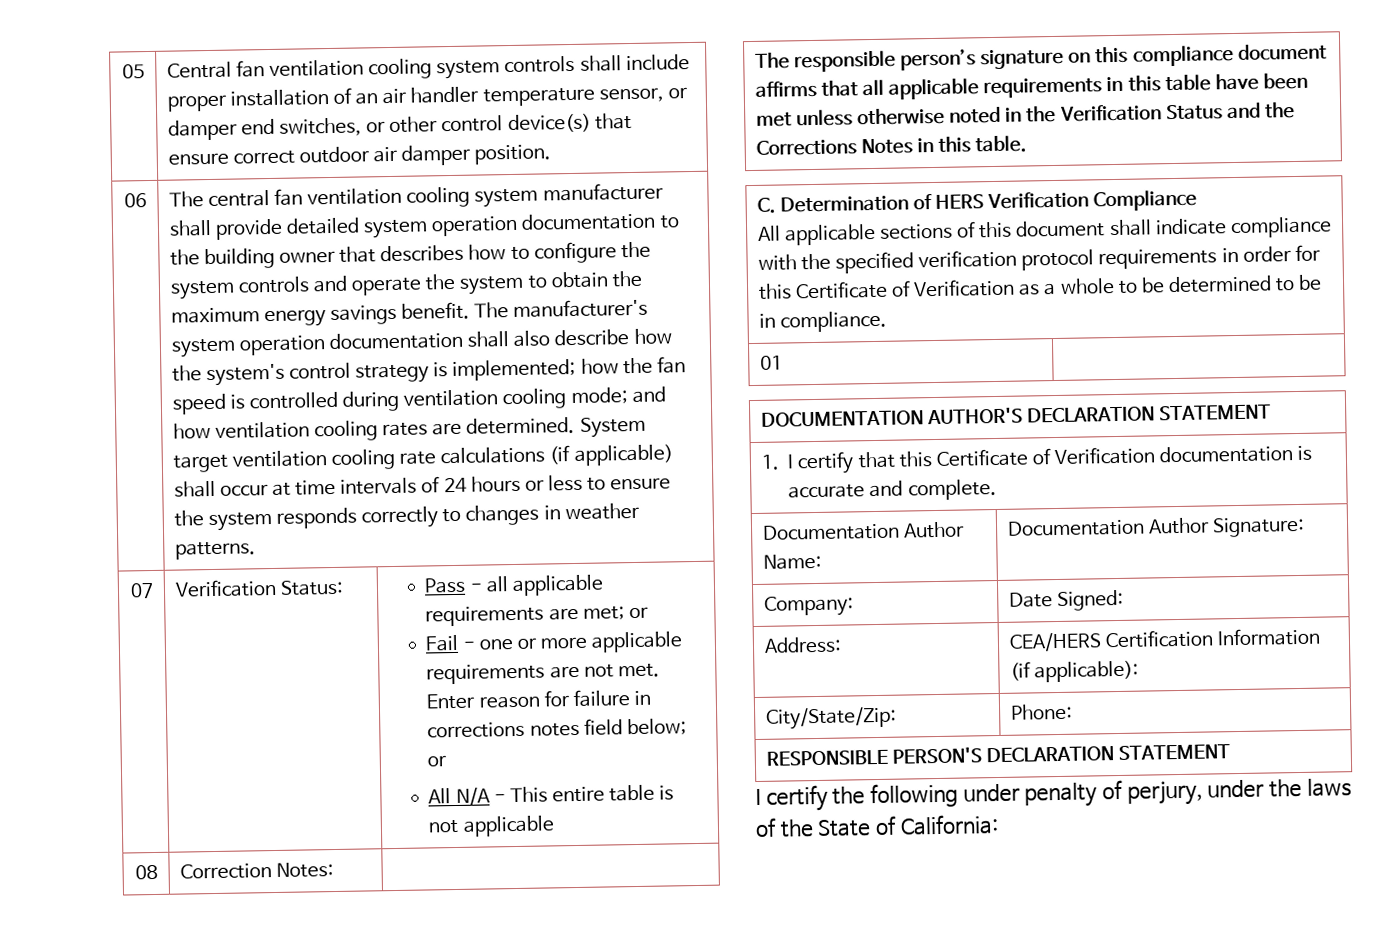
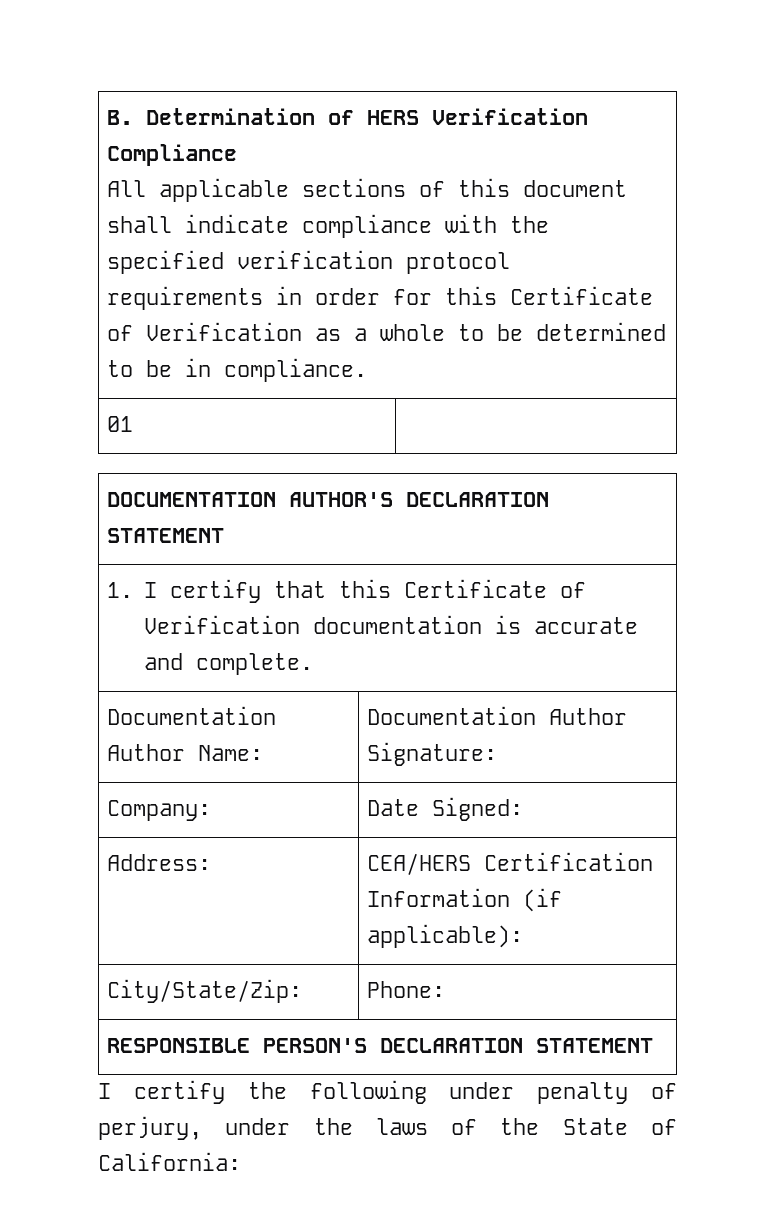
[121,64,145,79] [166,54,690,80] [166,86,688,112] [167,112,632,141] [167,144,552,166] [123,193,147,208] [168,182,664,208] [168,212,680,240] [169,241,651,270] [169,270,643,300] [170,298,649,328] [170,328,672,358] [171,356,686,387] [171,386,666,415] [172,416,646,442] [172,444,673,473] [173,474,672,498] [173,502,640,532] [174,541,256,560] [129,582,154,599] [174,578,344,598] [424,574,604,597] [425,605,649,627] [425,631,684,653] [426,663,660,685] [426,689,651,710] [427,718,687,739] [427,755,448,767] [428,784,675,806] [428,815,555,837] [134,864,158,880] [179,862,334,880] [754,43,1327,73] [754,72,1309,100] [755,102,1295,127] [755,135,1028,156] [756,197,776,214] 05 | Central fan ventilation cooling system controls shall include proper installation of an air handler temperature sensor, or damper end switches, or other control device(s) that ensure correct outdoor air damper position. // 06 | The central fan ventilation cooling system manufacturer shall provide detailed system operation documentation to the building owner that describes how to configure the system controls and operate the system to obtain the maximum energy savings benefit. The manufacturer's system operation documentation shall also describe how the system's control strategy is implemented; how the fan speed is controlled during ventilation cooling mode; and how ventilation cooling rates are determined. System target ventilation cooling rate calculations (if applicable) shall occur at time intervals of 24 hours or less to ensure the system responds correctly to changes in weather patterns. // 07 | Verification Status: | Pass - all applicable requirements are met; or // Fail - one or more applicable requirements are not met. Enter reason for failure in corrections notes field below; or // All N/A - This entire table is not applicable // 08 | Correction Notes: | // The responsible person’s signature on this compliance document affirms that all applicable requirements in this table have been met unless otherwise noted in the Verification Status and the Corrections Notes in this table. // C. -> [107,110,134,125] B.

